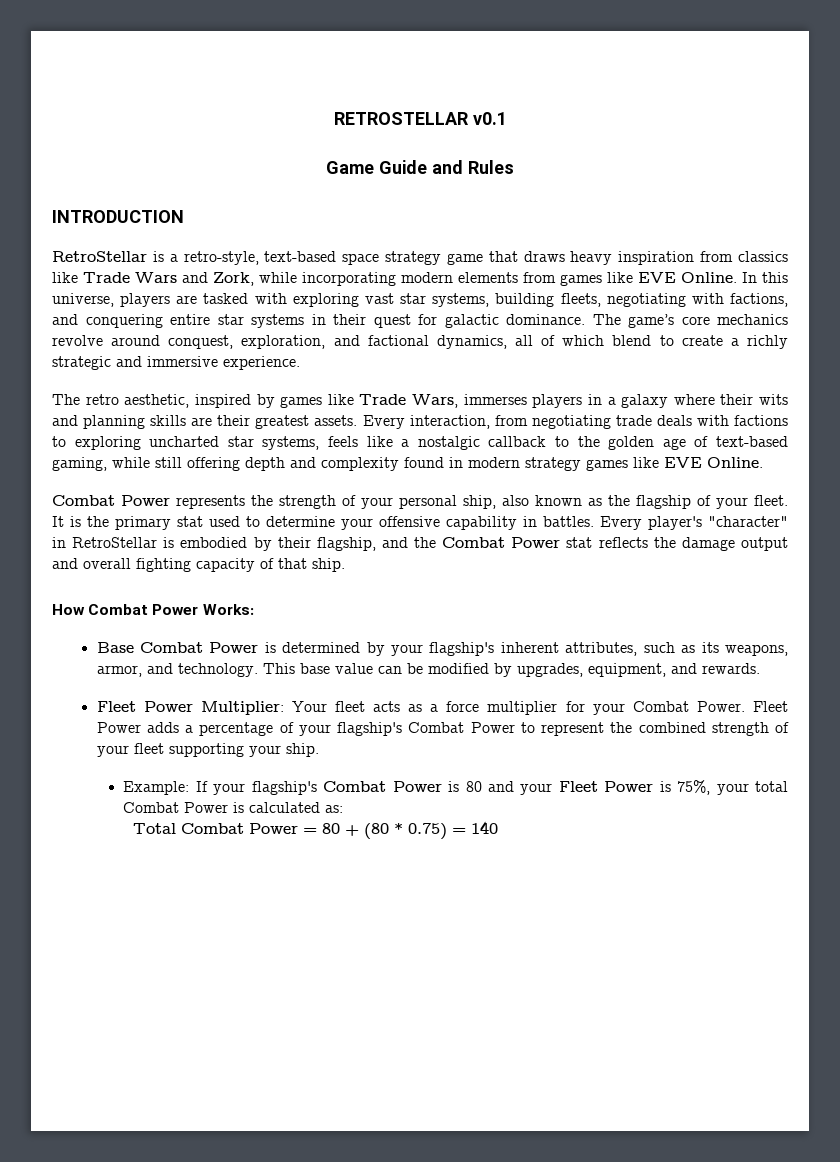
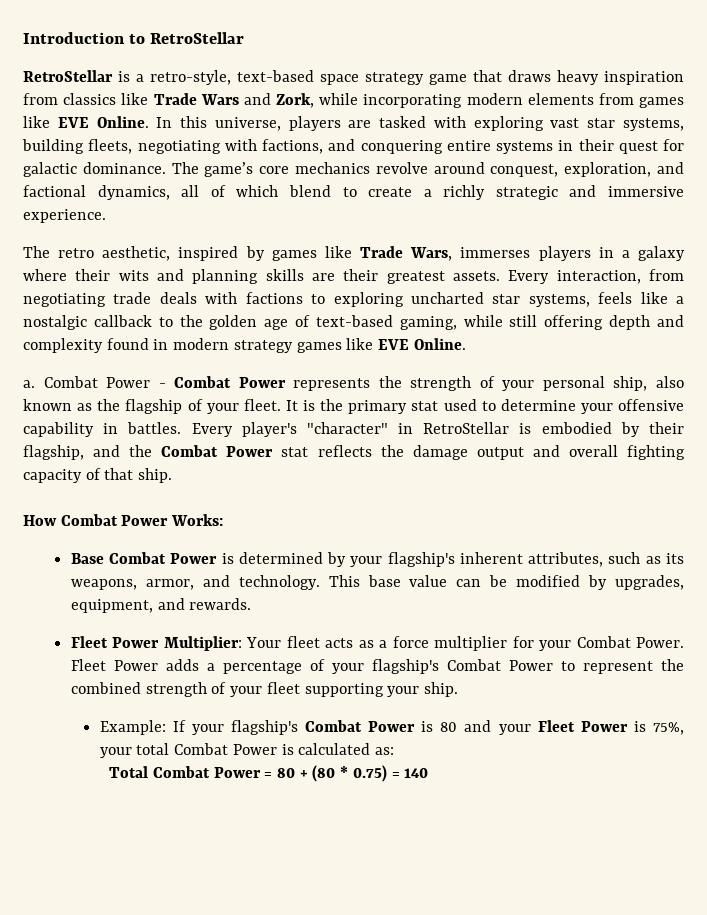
[333,112,507,125] [326,160,514,174] [52,210,184,223] RETROSTELLAR v0.1 // Game Guide and Rules // INTRODUCTION -> [23,32,245,44] Introduction to RetroStellar
[217,314,244,325] star -> (491, 145) none
(763, 462) none -> [23,376,166,388] a. Combat Power -

